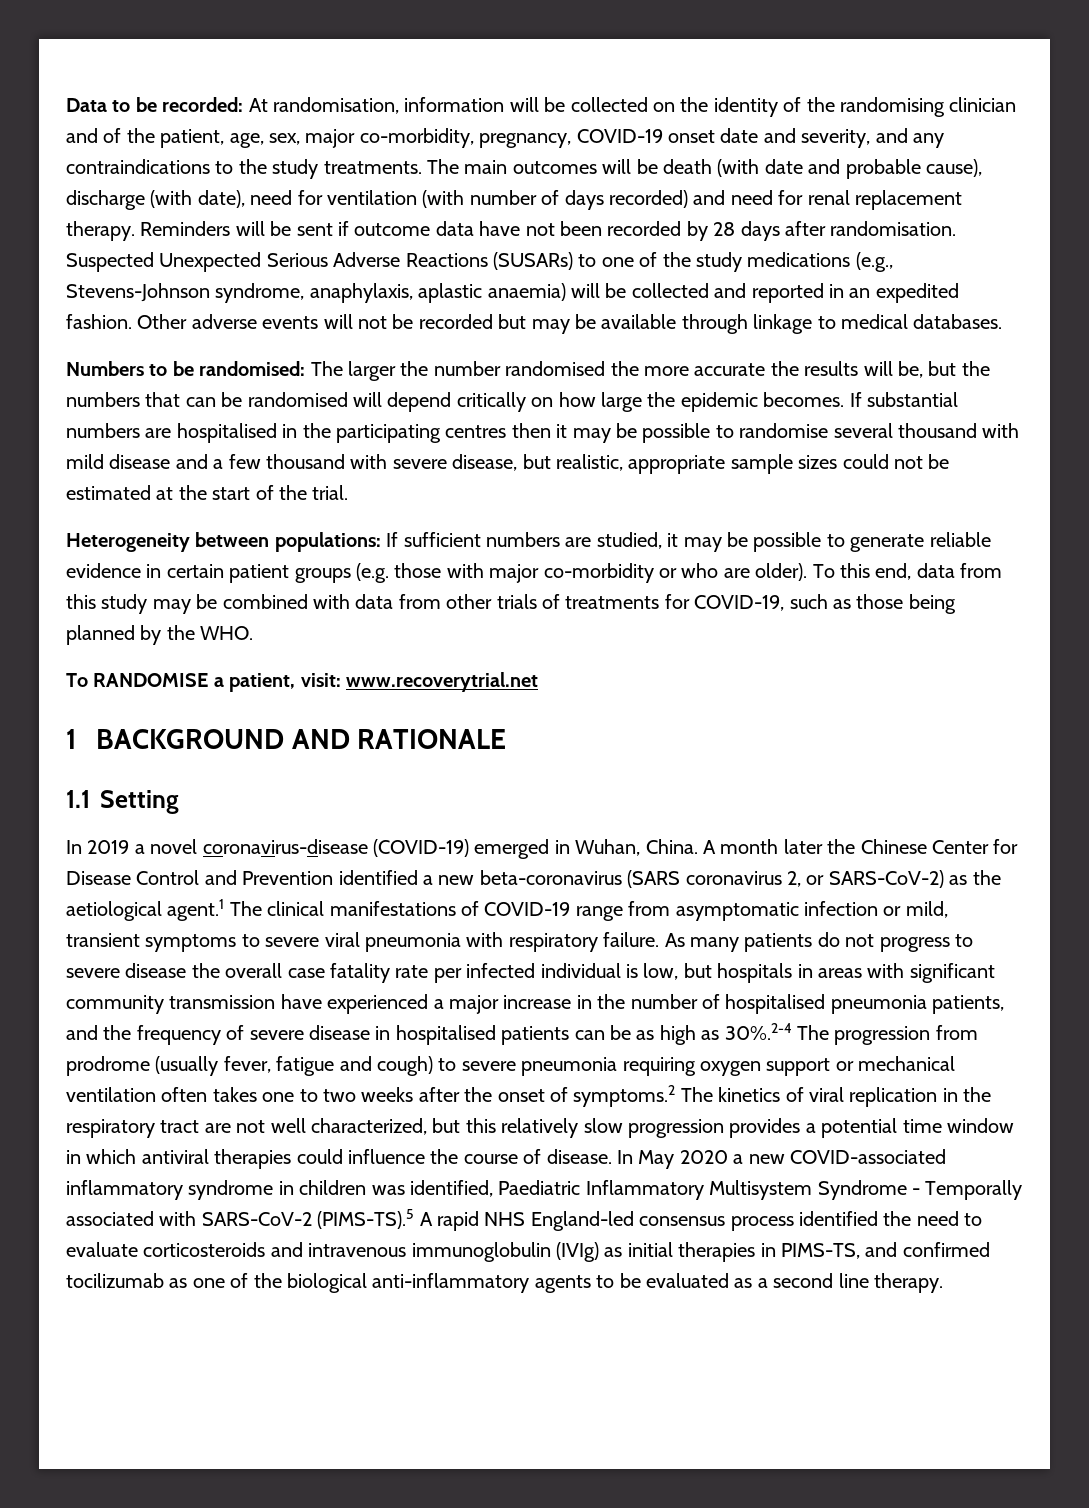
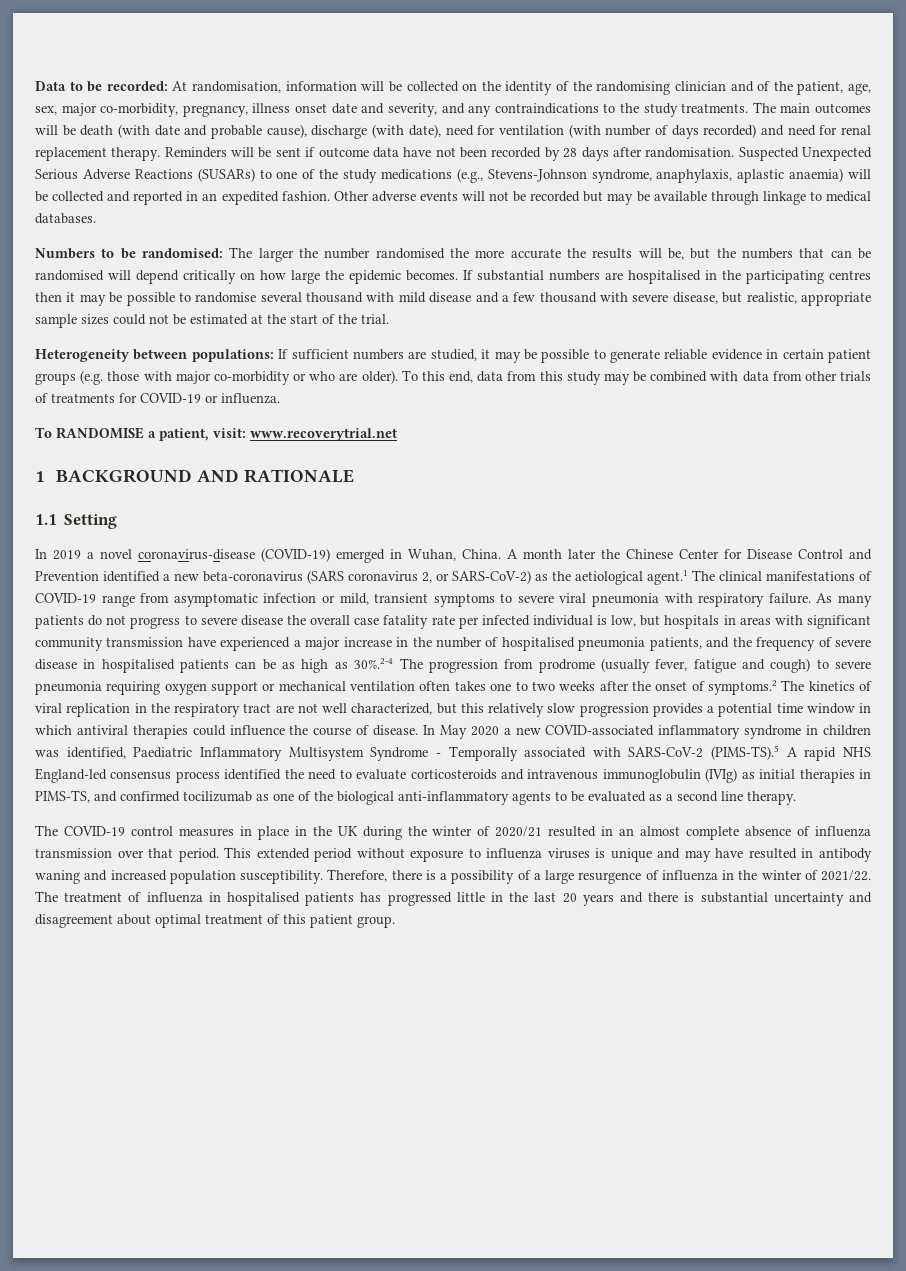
[576,129,663,143] COVID-19 -> [252,103,291,113] illness
[694,594,956,614] [66,625,254,645] COVID-19, such as those being planned by the WHO. -> [140,393,280,404] COVID-19 or influenza.
(943, 1283) none -> [35,825,872,840] [35,847,872,862] [35,869,871,884] [35,891,873,906] [35,914,395,928] // The COVID-19 control measures in place in the UK during the winter of 2020/21 resulted in an almost complete absence of influenza transmission over that period. This extended period without exposure to influenza viruses is unique and may have resulted in antibody waning and increased population susceptibility. Therefore, there is a possibility of a large resurgence of influenza in the winter of 2021/22. The treatment of influenza in hospitalised patients has progressed little in the last 20 years and there is substantial uncertainty and disagreement about optimal treatment of this patient group.

